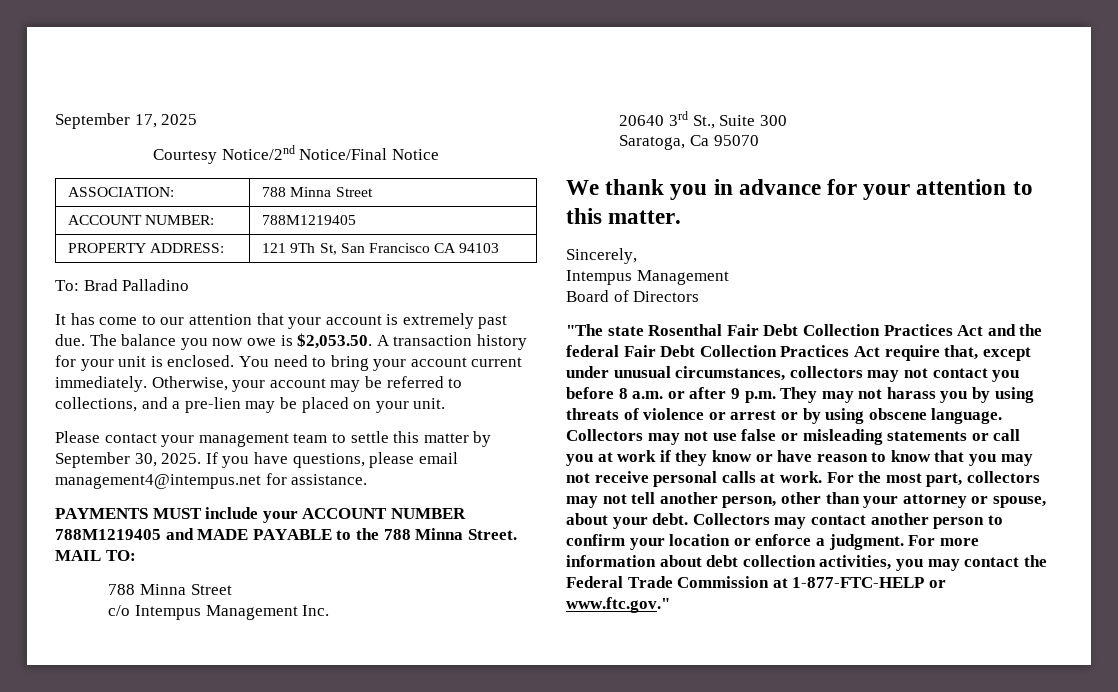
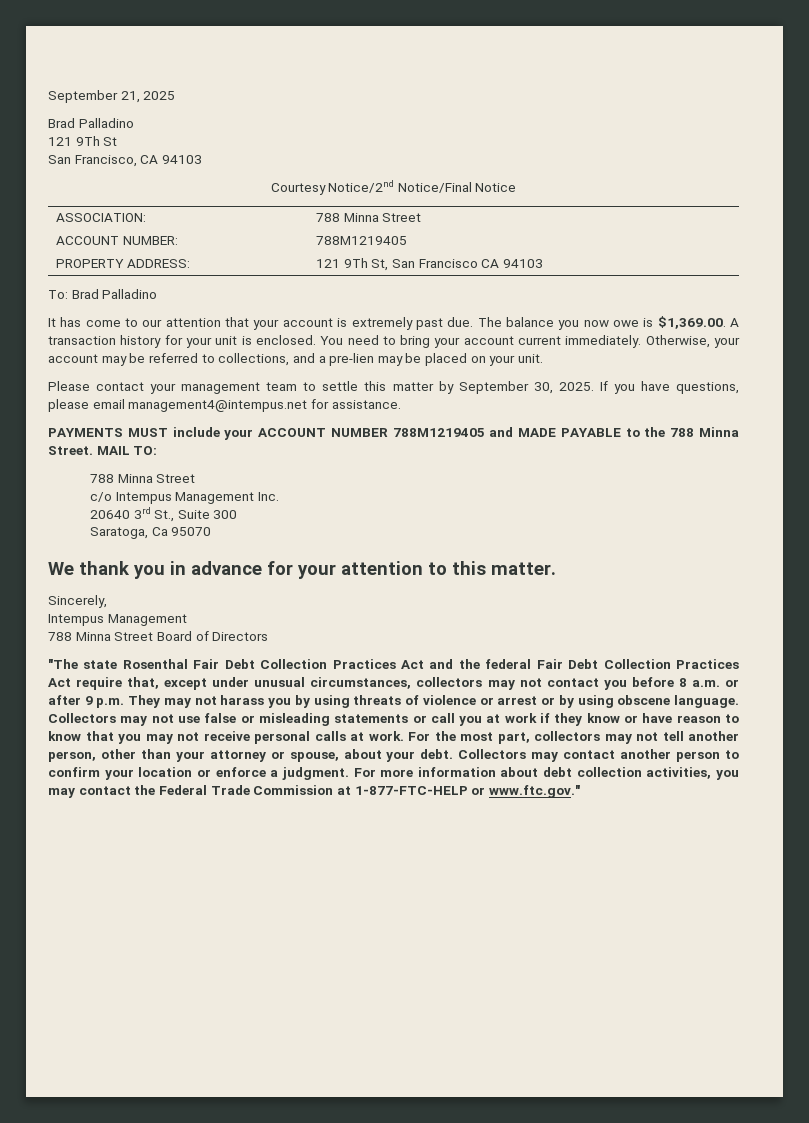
[55,113,157,129] September 17, -> [48,90,140,103] September 21,
(198, 119) none -> [48,118,134,128] [48,136,118,146] [48,155,202,167] // Brad Palladino // 121 9Th St // San Francisco, CA 94103
[297,333,373,349] $2,053.50. -> [657,316,726,329] $1,369.00.
(729, 277) none -> [48,632,154,641] 788 Minna Street

